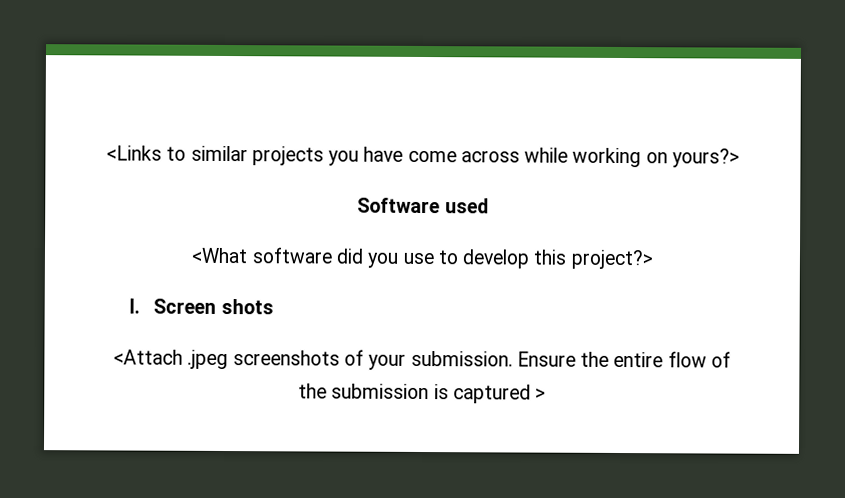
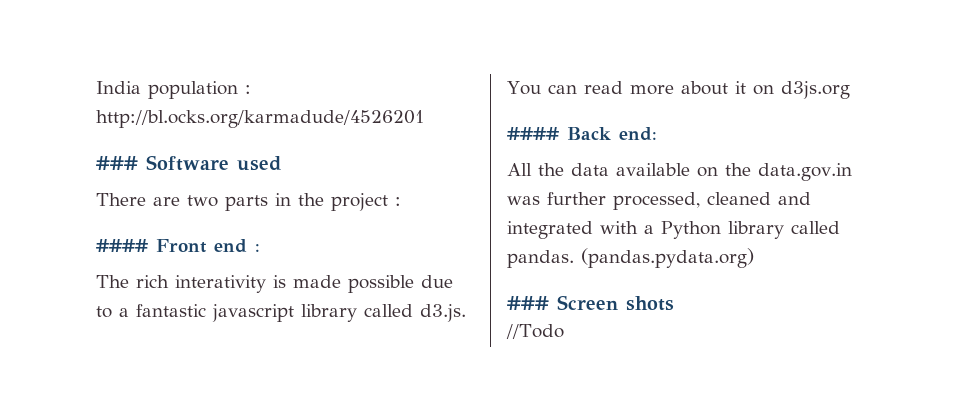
[106,145,740,168] [357,197,489,214] [191,247,653,270] [128,298,274,315] [113,349,731,370] [297,383,547,404] <Links to similar projects you have come across while working on yours?> // Software used // <What software did you use to develop this project?> // I. Screen shots // <Attach .jpeg screenshots of your submission. Ensure the entire flow of the submission is captured > -> [96,81,251,99] [96,110,424,128] [96,155,281,171] [96,193,401,211] [96,239,260,253] [96,275,453,293] [96,304,466,322] [507,81,850,99] [507,127,657,141] [507,163,852,181] [507,192,811,210] [507,221,840,239] [507,248,754,268] [507,295,674,311] [506,324,564,339] India population : http://bl.ocks.org/karmadude/4526201 // ### Software used // There are two parts in the project : // #### Front end : // The rich interativity is made possible due to a fantastic javascript library called d3.js. You can read more about it on d3js.org // #### Back end: // All the data available on the data.gov.in was further processed, cleaned and integrated with a Python library called pandas. (pandas.pydata.org) // ### Screen shots // //Todo

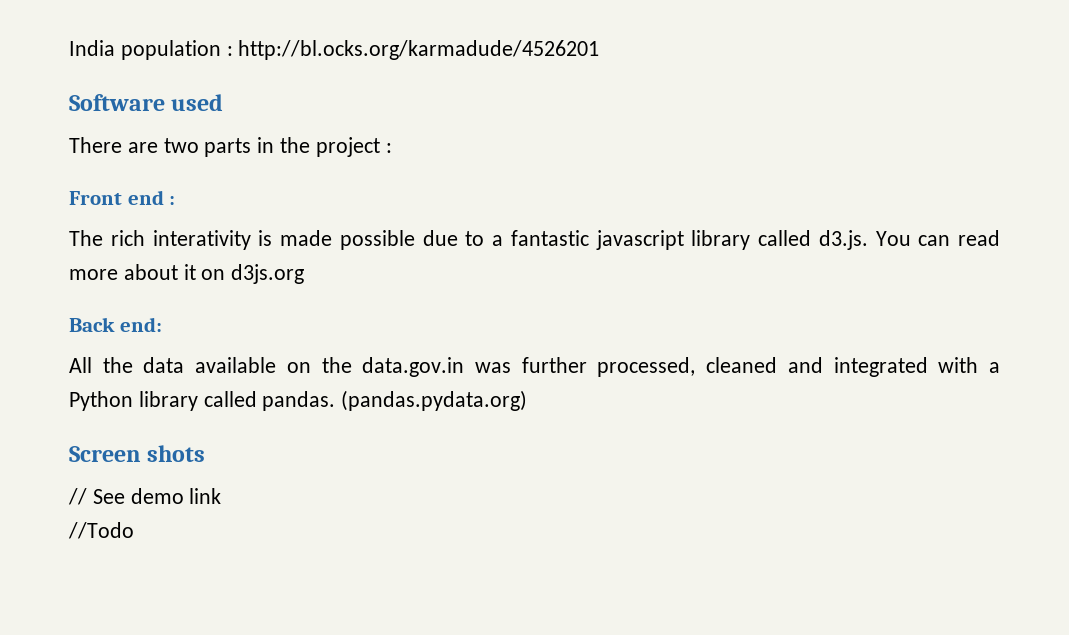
[96,156,138,170] ### -> (600, 50) none
[96,239,148,252] #### -> (392, 148) none
[507,127,559,140] #### -> (305, 274) none
[507,296,549,310] ### -> (528, 400) none
(674, 303) none -> [68,488,222,505] // // See demo link

